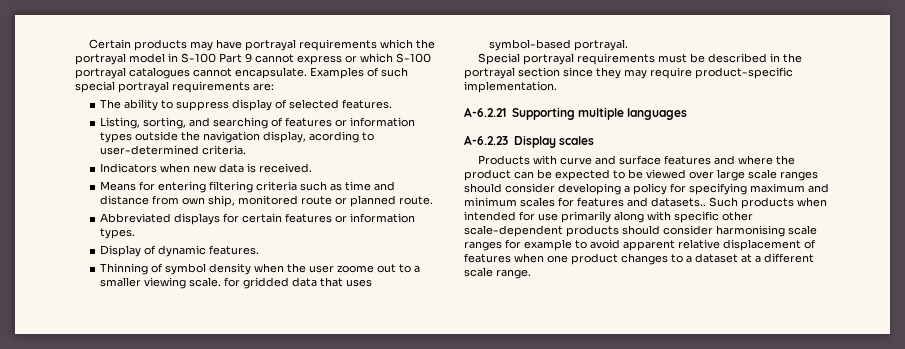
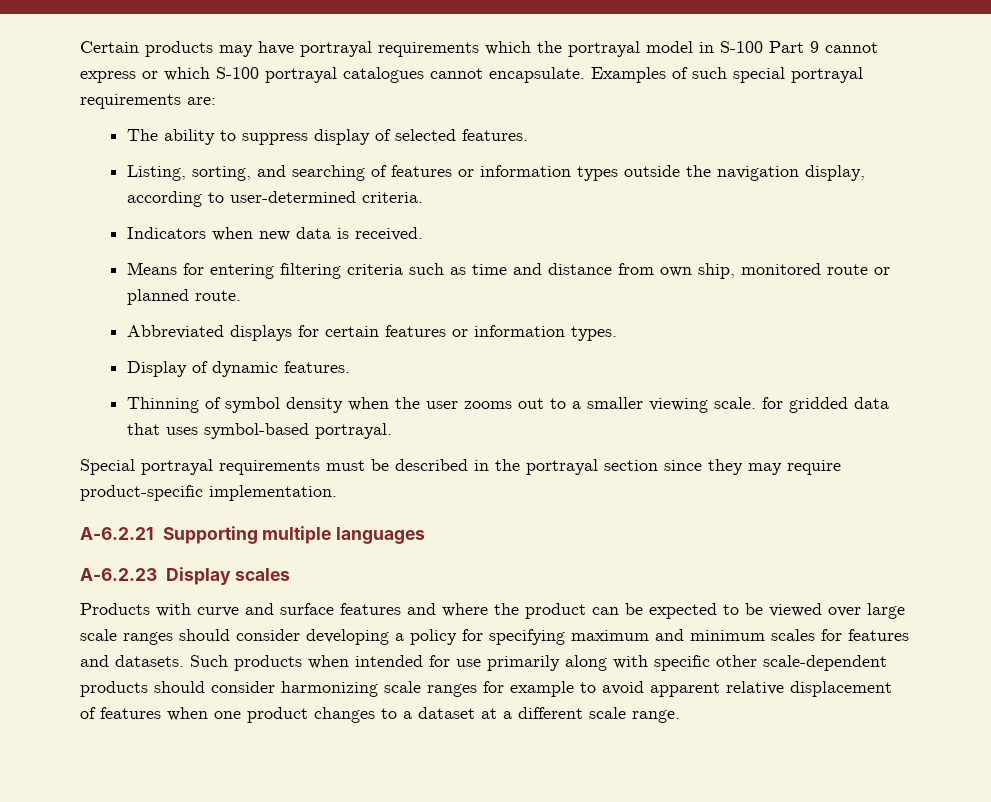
[309,131,360,143] acording -> [126,191,202,207] according
[337,265,375,273] zoome -> [463,401,512,409] zooms
[651,197,706,207] datasets.. -> [115,655,184,667] datasets.
[716,225,785,237] harmonising -> [281,681,378,697] harmonizing

